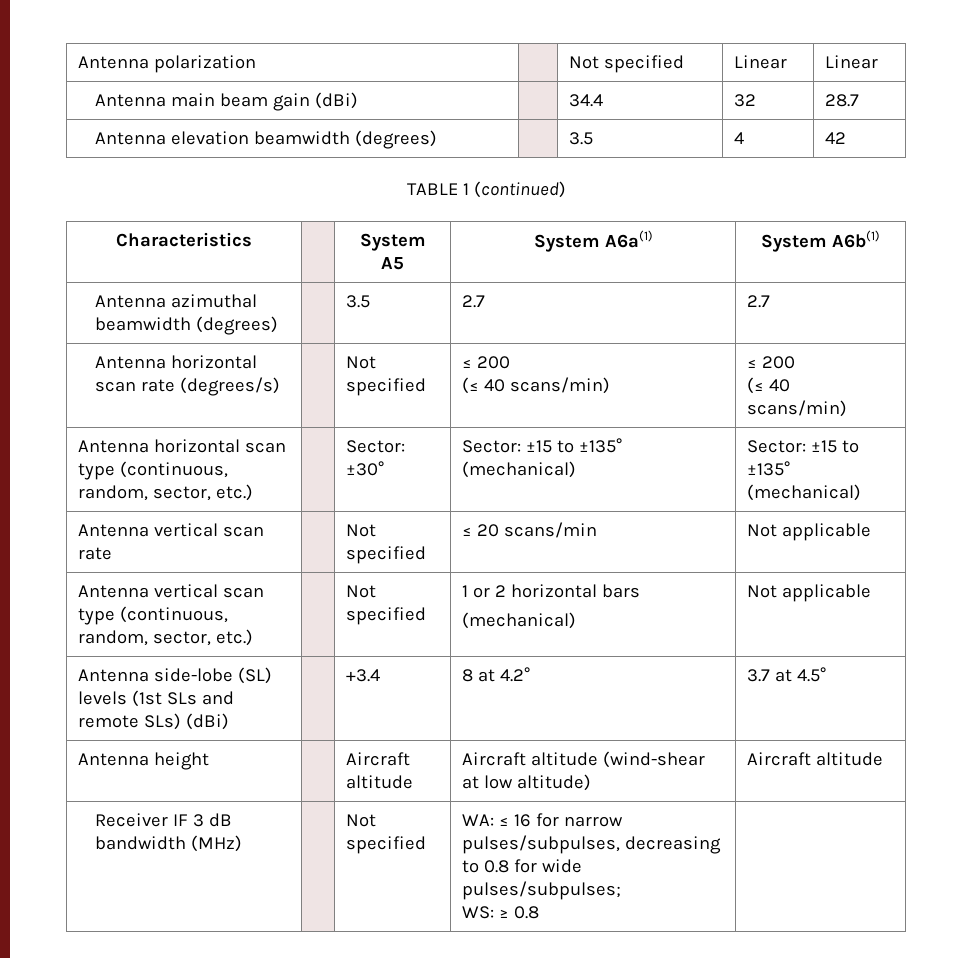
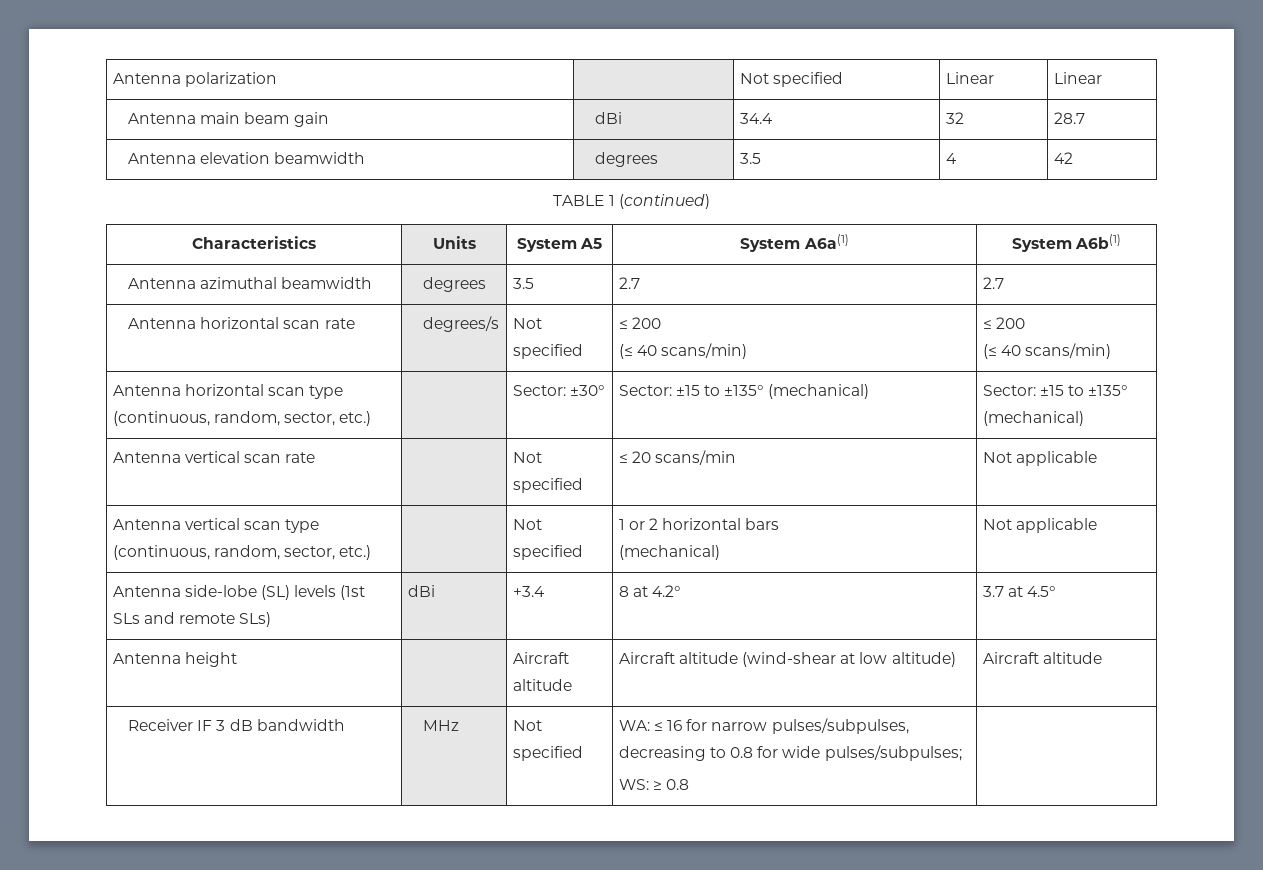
[314,92,358,109] (dBi) | -> [594,112,622,124] | dBi
[354,130,437,149] (degrees) | -> [594,152,658,167] | degrees
(252, 239) none -> [432,236,476,249] Units
[195,316,278,335] (degrees) | -> [422,277,486,292] | degrees
[179,377,280,396] (degrees/s) | -> [422,316,499,332] | degrees/s
[186,713,230,730] (dBi) | -> [407,585,435,597] | dBi
[190,835,242,852] (MHz) | -> [422,720,459,731] | MHz

